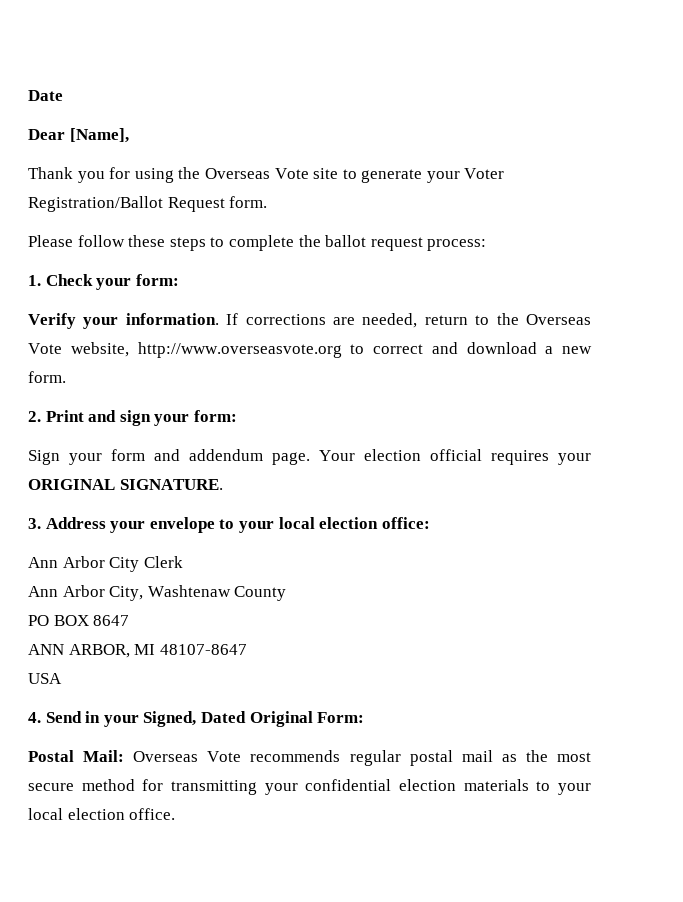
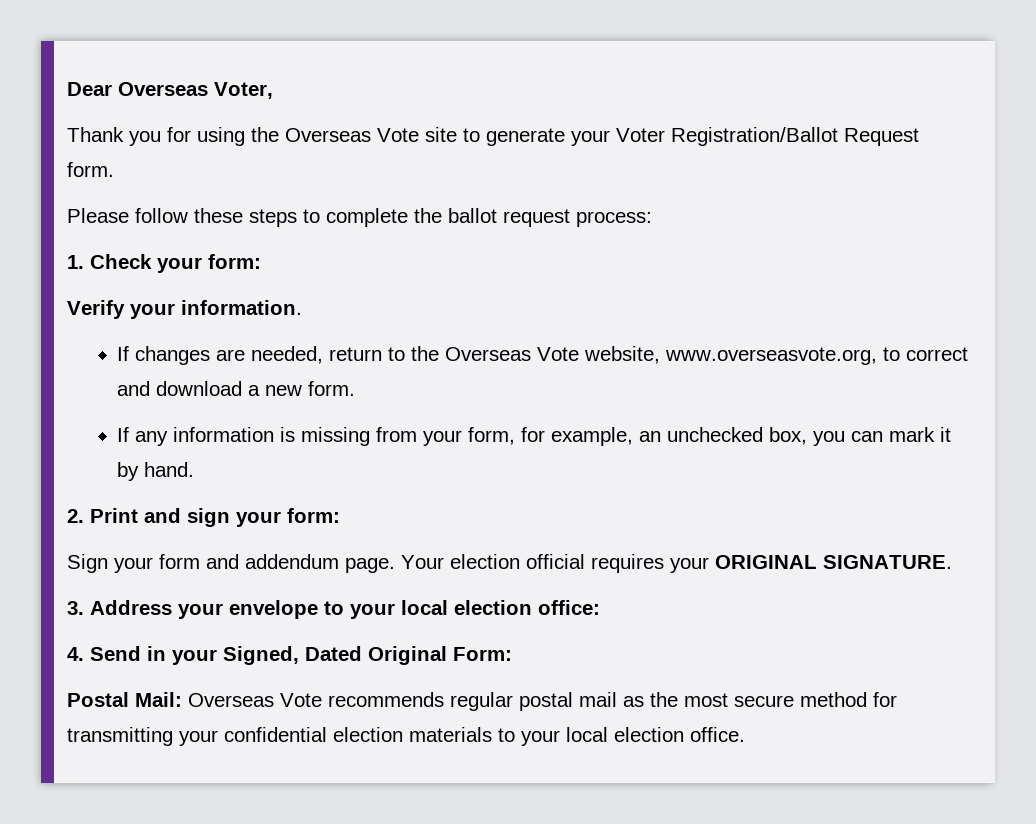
[28,90,63,101] [28,128,129,143] Date // Dear [Name], -> [67,82,273,99] Dear Overseas Voter,
[226,313,326,325] If corrections -> [117,346,211,365] // If changes
[137,342,342,358] http://www.overseasvote.org -> [665,347,878,365] www.overseasvote.org,
(66, 377) none -> [117,427,952,446] [117,462,195,481] // If any information is missing from your form, for example, an unchecked box, you can mark it by hand.
[28,556,183,572] [28,585,287,601] [28,615,130,626] [28,644,247,658] [28,673,62,684] // Ann Arbor City Clerk // Ann Arbor City, Washtenaw County // PO BOX 8647 // ANN ARBOR, MI 48107-8647 // USA -> (600, 607) none

